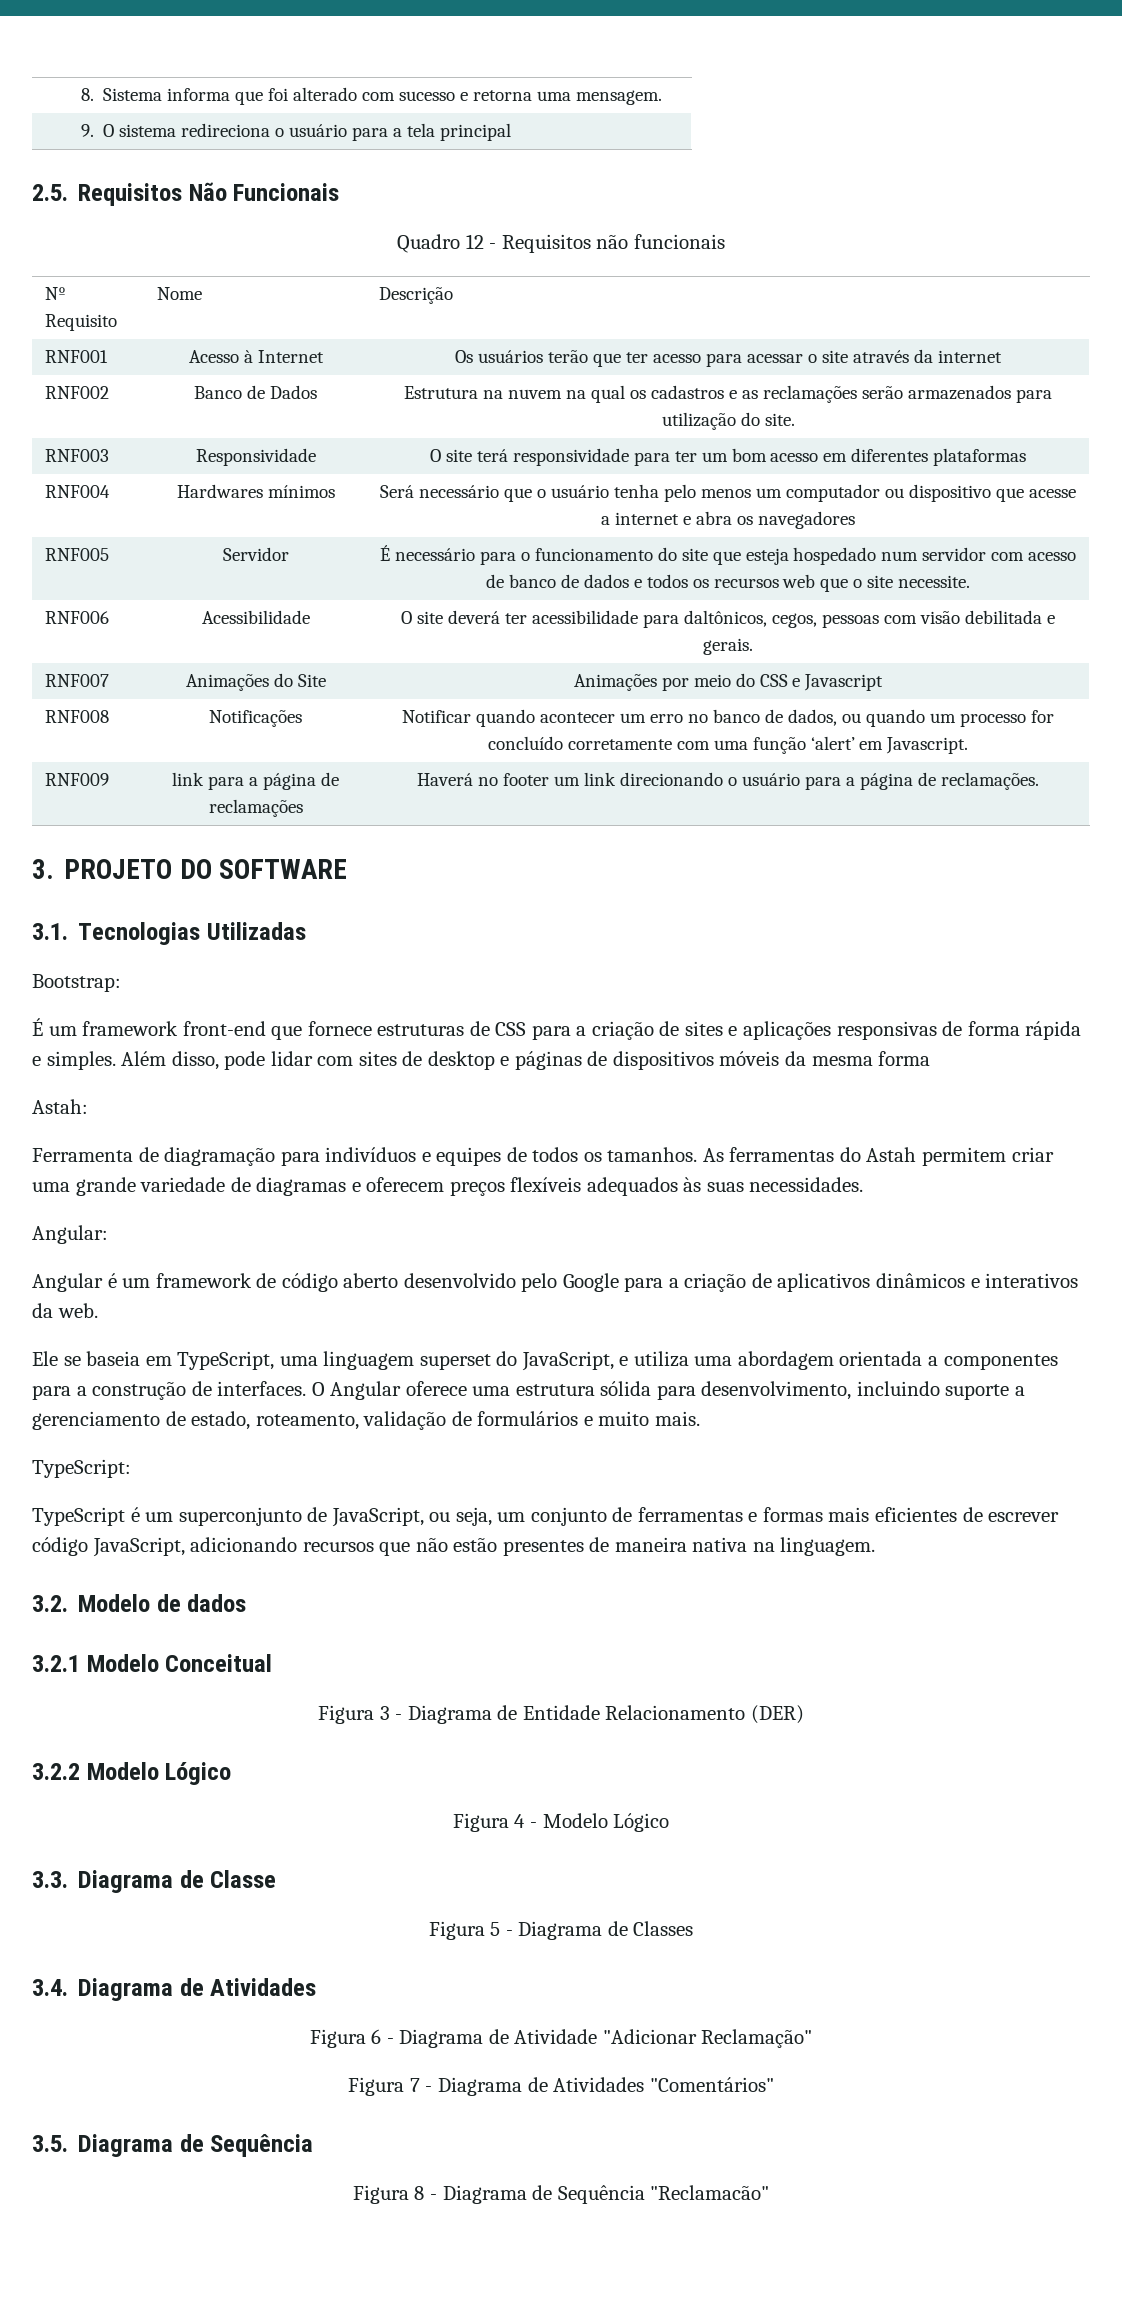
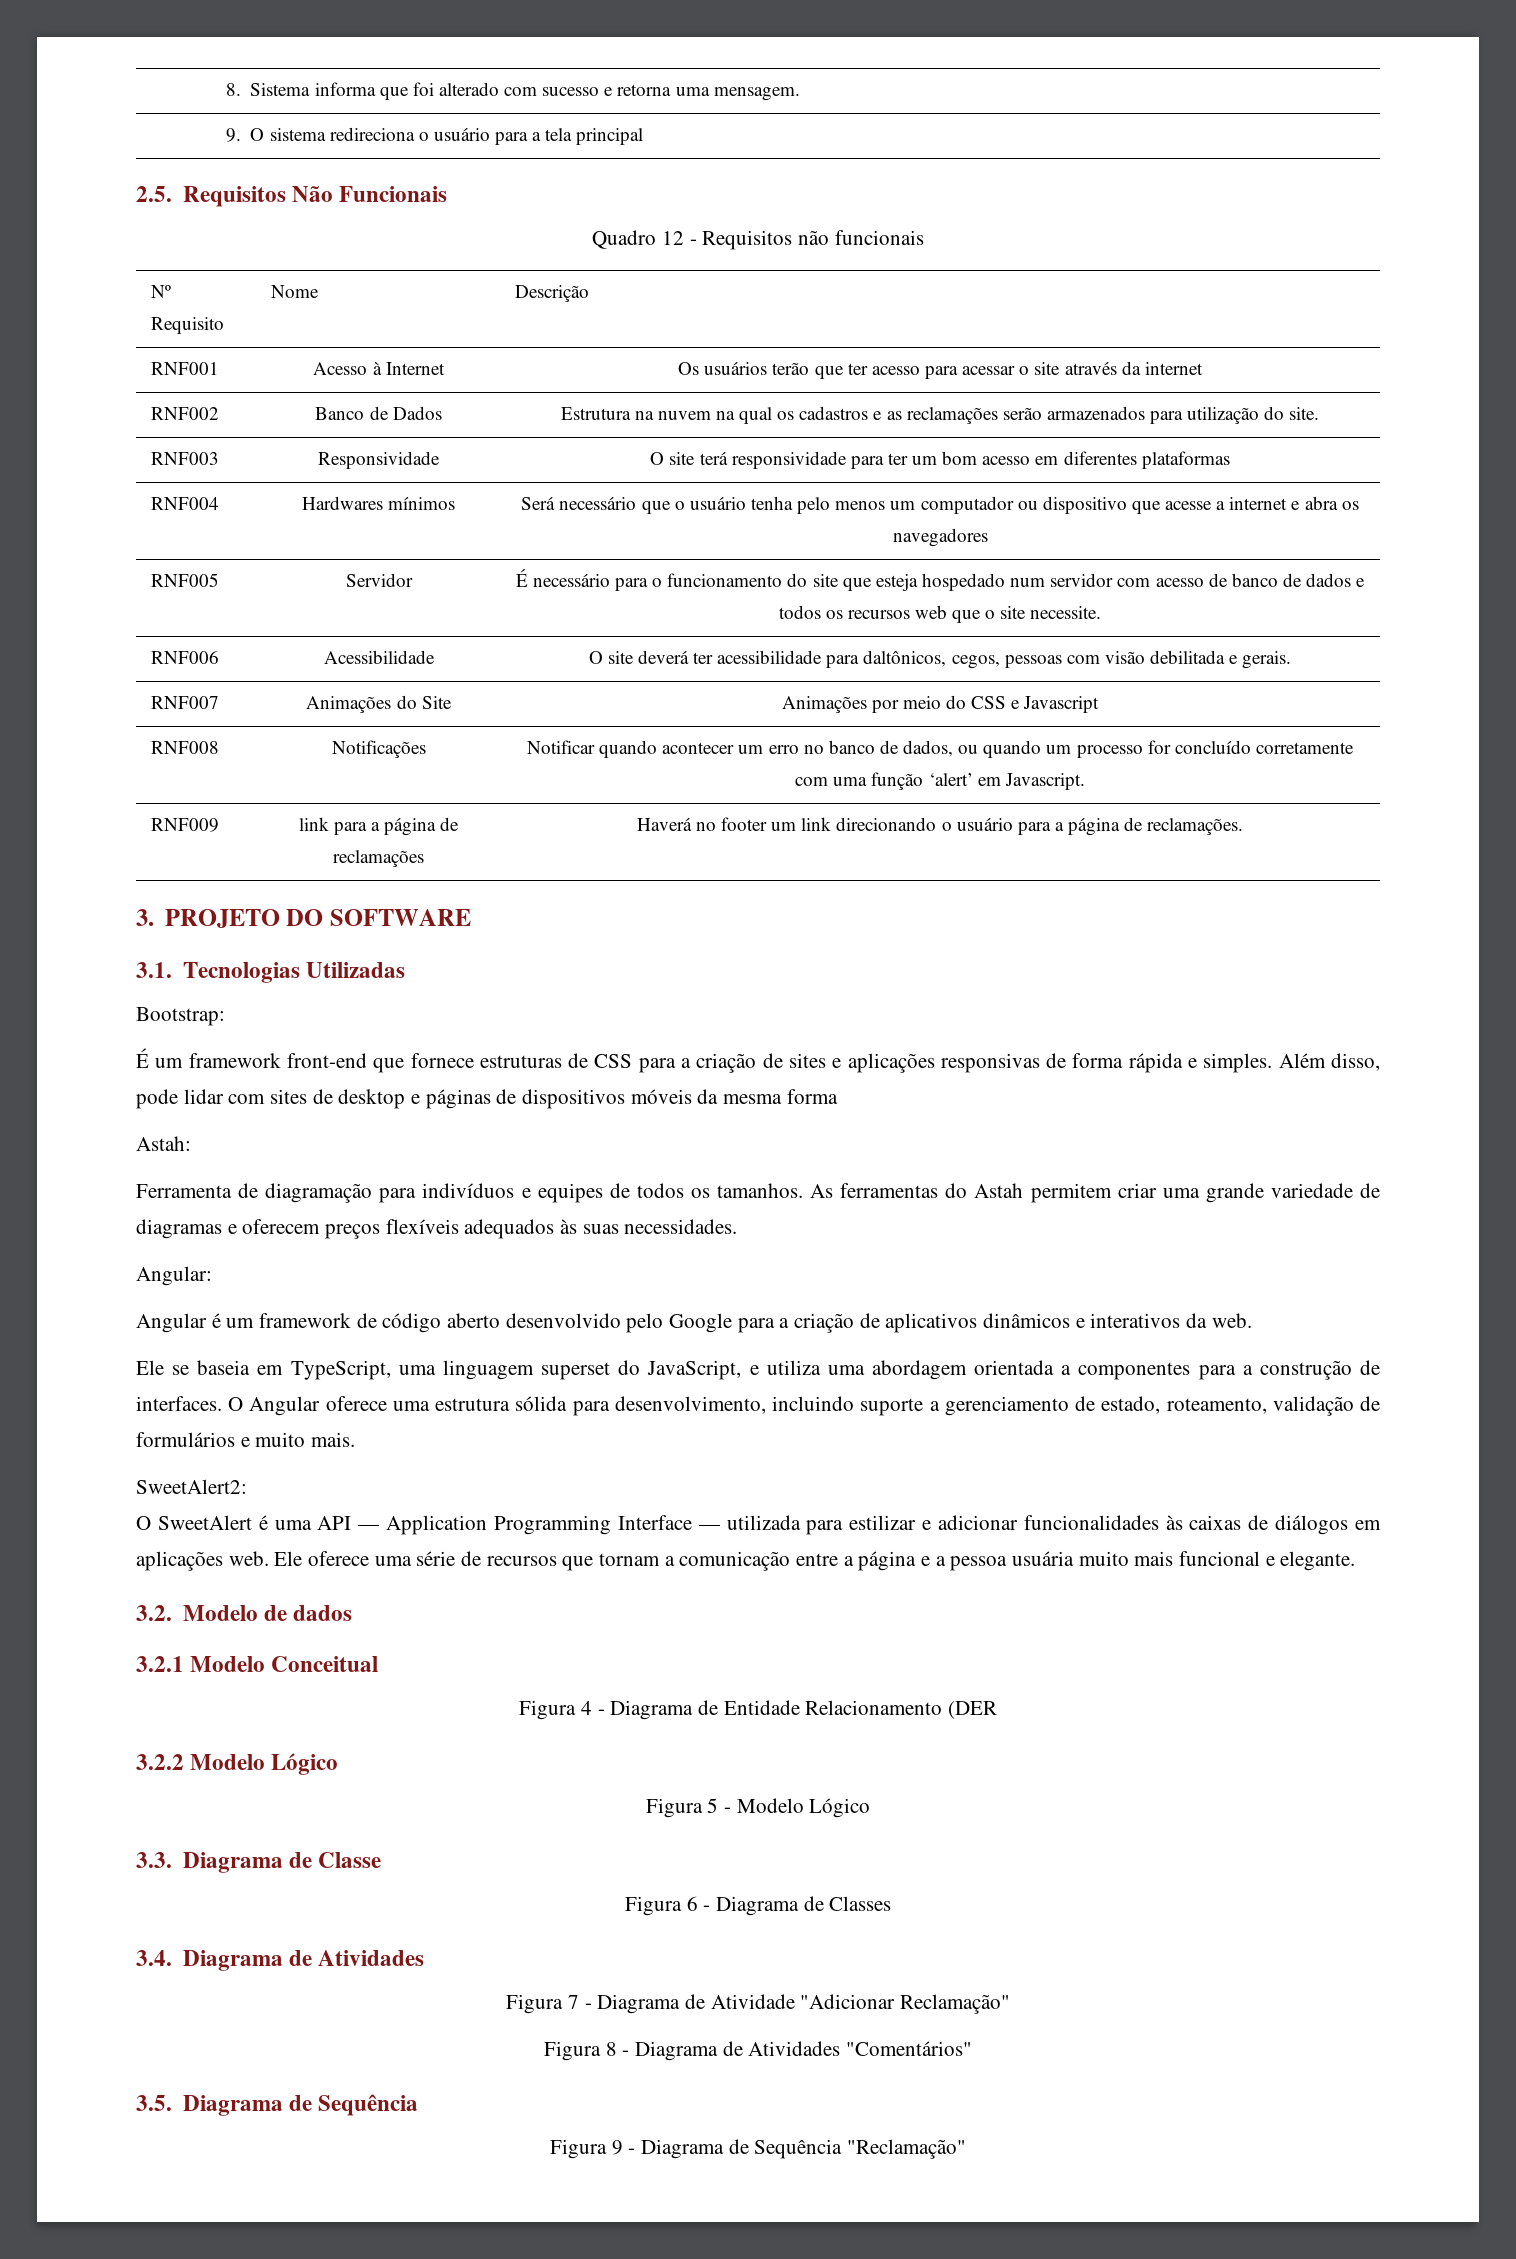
[32,1459,131,1478] [32,1507,1060,1527] [32,1537,876,1557] TypeScript: // TypeScript é um superconjunto de JavaScript, ou seja, um conjunto de ferramentas e formas mais eficientes de escrever código JavaScript, adicionando recursos que não estão presentes de maneira nativa na linguagem. -> [136,1479,247,1494] [136,1515,1381,1535] [136,1551,1356,1571] SweetAlert2: // O SweetAlert é uma API — Application Programming Interface — utilizada para estilizar e adicionar funcionalidades às caixas de diálogos em aplicações web. Ele oferece uma série de recursos que tornam a comunicação entre a página e a pessoa usuária muito mais funcional e elegante.
[379,1706,390,1720] 3 -> [580,1701,592,1715] 4
[750,1705,804,1724] (DER) -> [947,1701,997,1719] (DER
[514,1814,526,1828] 4 -> [707,1798,719,1813] 5
[490,1922,501,1936] 5 -> [686,1896,698,1911] 6
[371,2029,382,2044] 6 -> [567,1995,579,2009] 7
[409,2078,420,2092] 7 -> [605,2042,617,2056] 8
[414,2186,425,2200] 8 -> [611,2140,623,2155] 9
[650,2185,770,2200] "Reclamacão" -> [847,2139,967,2159] "Reclamação"

